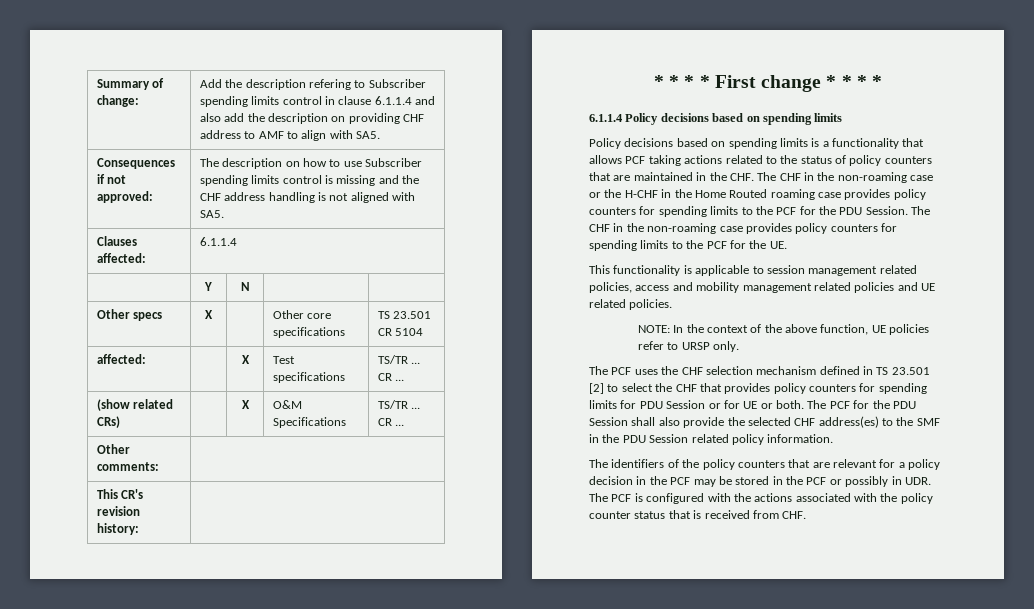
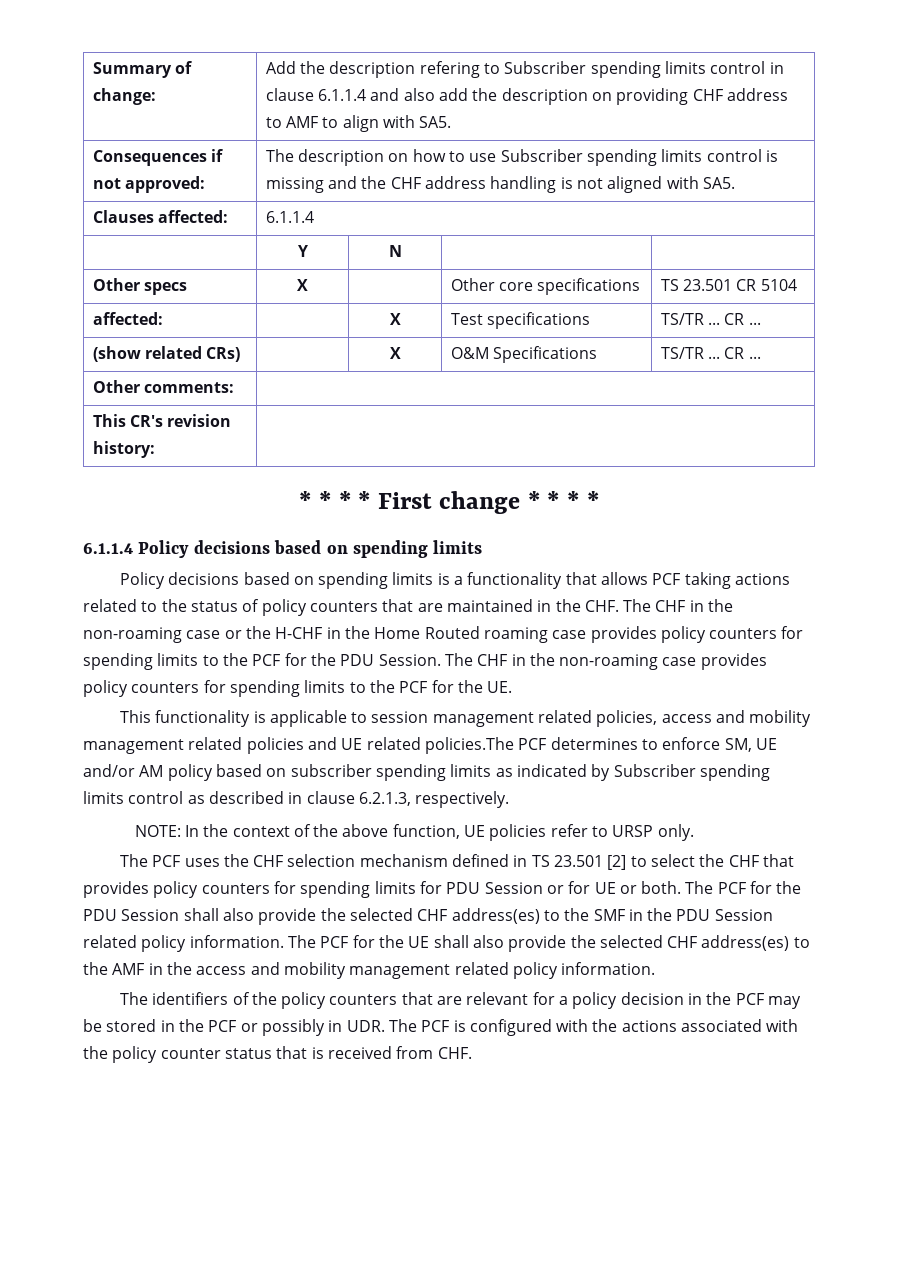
[629,299,673,310] policies. -> [424,737,777,754] [83,764,770,781] [83,791,510,808] policies.The PCF determines to enforce SM, UE and/or AM policy based on subscriber spending limits as indicated by Subscriber spending limits control as described in clause 6.2.1.3, respectively.
(834, 438) none -> [287,935,810,952] [83,962,656,979] The PCF for the UE shall also provide the selected CHF address(es) to the AMF in the access and mobility management related policy information.

